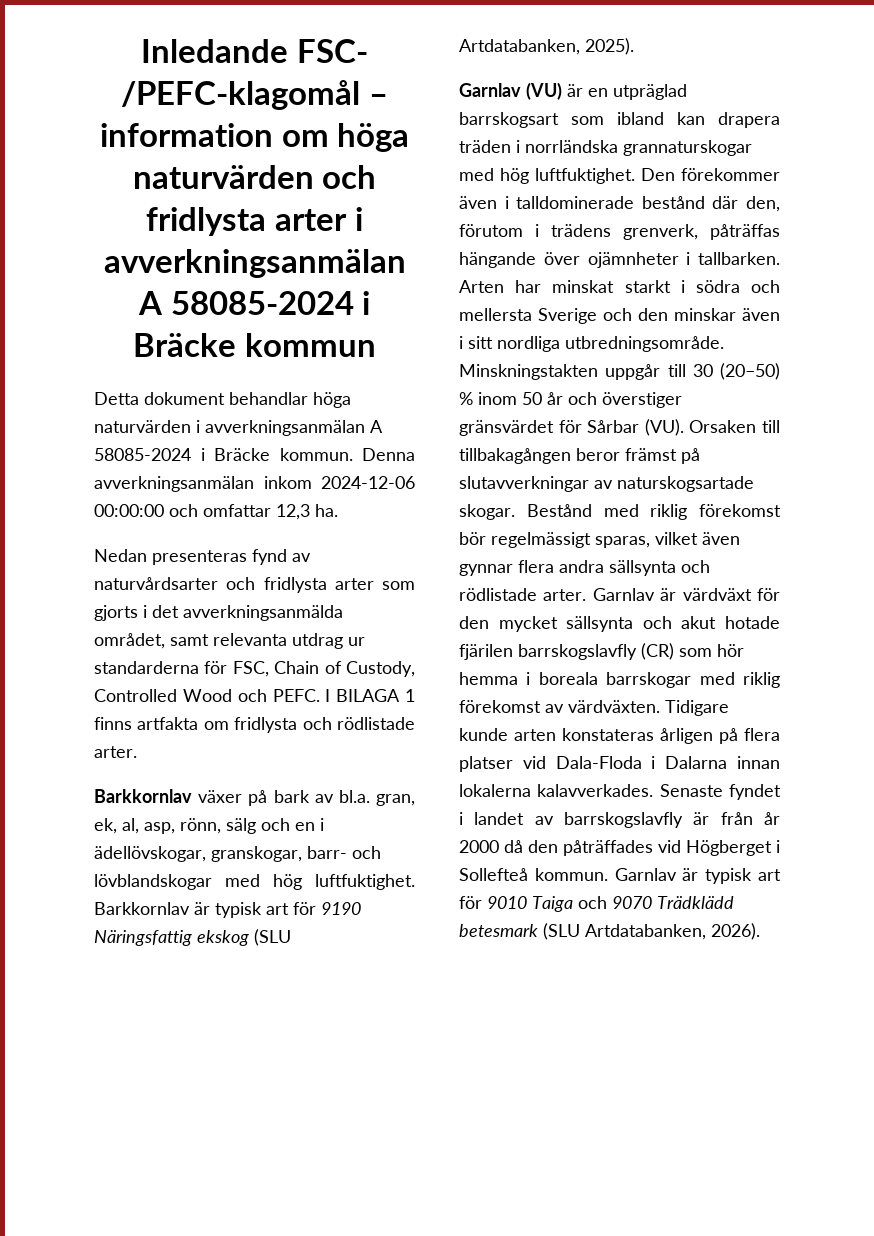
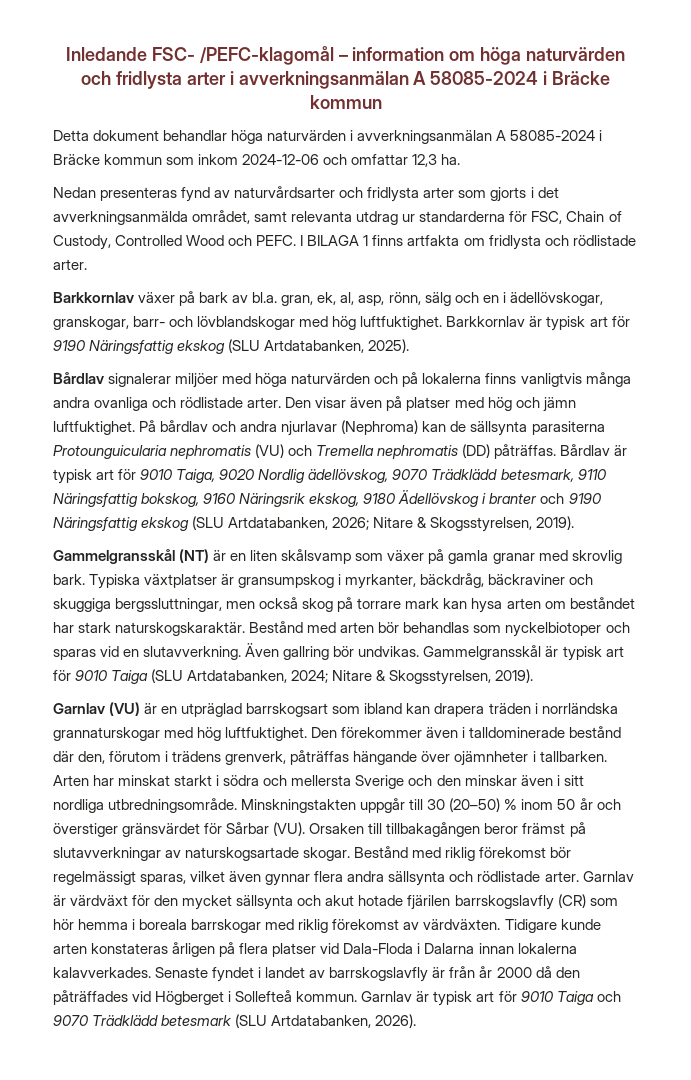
[279,448,415,461] [94,476,254,492] kommun. Denna avverkningsanmälan -> [104,154,195,165] kommun som
[94,504,164,517] 00:00:00 -> (320, 159) none
(634, 46) none -> [53,372,631,388] [53,396,576,412] [53,420,605,436] [53,444,628,459] [53,469,607,484] [53,490,602,507] [53,516,575,532] [53,549,622,564] [53,573,594,589] [53,597,635,613] [53,621,630,637] [53,643,624,661] [53,669,534,685] // Bårdlav signalerar miljöer med höga naturvärden och på lokalerna finns vanligtvis många andra ovanliga och rödlistade arter. Den visar även på platser med hög och jämn luftfuktighet. På bårdlav och andra njurlavar (Nephroma) kan de sällsynta parasiterna Protounguicularia nephromatis (VU) och Tremella nephromatis (DD) påträffas. Bårdlav är typisk art för 9010 Taiga, 9020 Nordlig ädellövskog, 9070 Trädklädd betesmark, 9110 Näringsfattig bokskog, 9160 Näringsrik ekskog, 9180 Ädellövskog i branter och 9190 Näringsfattig ekskog (SLU Artdatabanken, 2026; Nitare & Skogsstyrelsen, 2019). // Gammelgransskål (NT) är en liten skålsvamp som växer på gamla granar med skrovlig bark. Typiska växtplatser är gransumpskog i myrkanter, bäckdråg, bäckraviner och skuggiga bergssluttningar, men också skog på torrare mark kan hysa arten om beståndet har stark naturskogskaraktär. Bestånd med arten bör behandlas som nyckelbiotoper och sparas vid en slutavverkning. Även gallring bör undvikas. Gammelgransskål är typisk art för 9010 Taiga (SLU Artdatabanken, 2024; Nitare & Skogsstyrelsen, 2019).

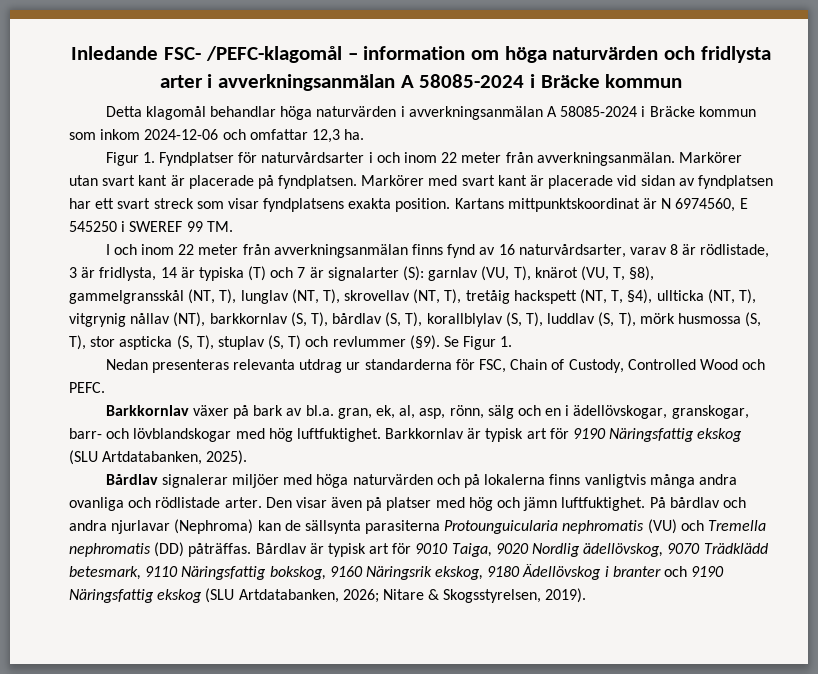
[93,130,160,141] dokument -> [145,106,206,120] klagomål
[53,186,559,202] [53,210,288,225] Nedan presenteras fynd av naturvårdsarter och fridlysta arter som gjorts i det avverkningsanmälda området, samt -> [105,152,742,166] [69,175,773,189] [69,198,748,212] [69,221,233,232] [105,244,770,258] [69,266,655,281] [69,289,756,304] [69,312,762,327] [69,335,513,350] [105,359,229,373] Figur 1. Fyndplatser för naturvårdsarter i och inom 22 meter från avverkningsanmälan. Markörer utan svart kant är placerade på fyndplatsen. Markörer med svart kant är placerade vid sidan av fyndplatsen har ett svart streck som visar fyndplatsens exakta position. Kartans mittpunktskoordinat är N 6974560, E 545250 i SWEREF 99 TM. // I och inom 22 meter från avverkningsanmälan finns fynd av 16 naturvårdsarter, varav 8 är rödlistade, 3 är fridlysta, 14 är typiska (T) och 7 är signalarter (S): garnlav (VU, T), knärot (VU, T, §8), gammelgransskål (NT, T), lunglav (NT, T), skrovellav (NT, T), tretåig hackspett (NT, T, §4), ullticka (NT, T), vitgrynig nållav (NT), barkkornlav (S, T), bårdlav (S, T), korallblylav (S, T), luddlav (S, T), mörk husmossa (S, T), stor aspticka (S, T), stuplav (S, T) och revlummer (§9). Se Figur 1. // Nedan presenteras
[300,235,636,250] [53,259,87,270] I BILAGA 1 finns artfakta om fridlysta och rödlistade arter. -> (105, 387) none
[53,549,622,564] [53,573,594,589] [53,597,635,613] [53,621,630,637] [53,643,624,661] [53,669,534,685] [53,702,618,717] [53,726,622,741] [53,750,607,766] [53,775,584,789] [53,798,621,813] [53,822,586,837] [53,846,572,861] [53,871,634,886] [53,894,618,910] [53,919,601,933] [53,942,577,957] [53,966,580,982] [53,990,621,1006] [53,1014,417,1028] // Gammelgransskål (NT) är en liten skålsvamp som växer på gamla granar med skrovlig bark. Typiska växtplatser är gransumpskog i myrkanter, bäckdråg, bäckraviner och skuggiga bergssluttningar, men också skog på torrare mark kan hysa arten om beståndet har stark naturskogskaraktär. Bestånd med arten bör behandlas som nyckelbiotoper och sparas vid en slutavverkning. Även gallring bör undvikas. Gammelgransskål är typisk art för 9010 Taiga (SLU Artdatabanken, 2024; Nitare & Skogsstyrelsen, 2019). // Garnlav (VU) är en utpräglad barrskogsart som ibland kan drapera träden i norrländska grannaturskogar med hög luftfuktighet. Den förekommer även i talldominerade bestånd där den, förutom i trädens grenverk, påträffas hängande över ojämnheter i tallbarken. Arten har minskat starkt i södra och mellersta Sverige och den minskar även i sitt nordliga utbredningsområde. Minskningstakten uppgår till 30 (20–50) % inom 50 år och överstiger gränsvärdet för Sårbar (VU). Orsaken till tillbakagången beror främst på slutavverkningar av naturskogsartade skogar. Bestånd med riklig förekomst bör regelmässigt sparas, vilket även gynnar flera andra sällsynta och rödlistade arter. Garnlav är värdväxt för den mycket sällsynta och akut hotade fjärilen barrskogslavfly (CR) som hör hemma i boreala barrskogar med riklig förekomst av värdväxten. Tidigare kunde arten konstateras årligen på flera platser vid Dala-Floda i Dalarna innan lokalerna kalavverkades. Senaste fyndet i landet av barrskogslavfly är från år 2000 då den påträffades vid Högberget i Sollefteå kommun. Garnlav är typisk art för 9010 Taiga och 9070 Trädklädd betesmark (SLU Artdatabanken, 2026). -> (587, 595) none

